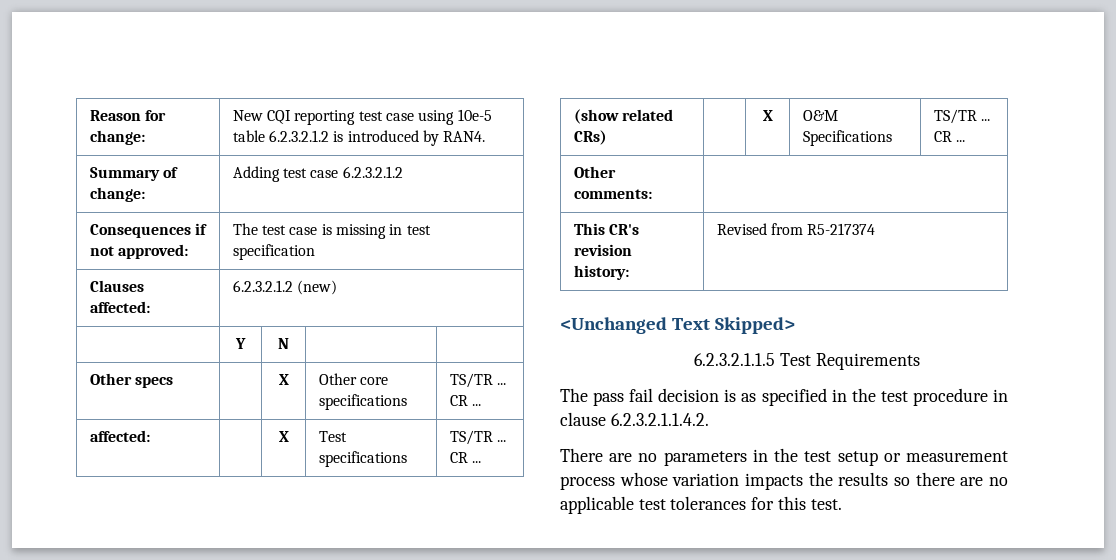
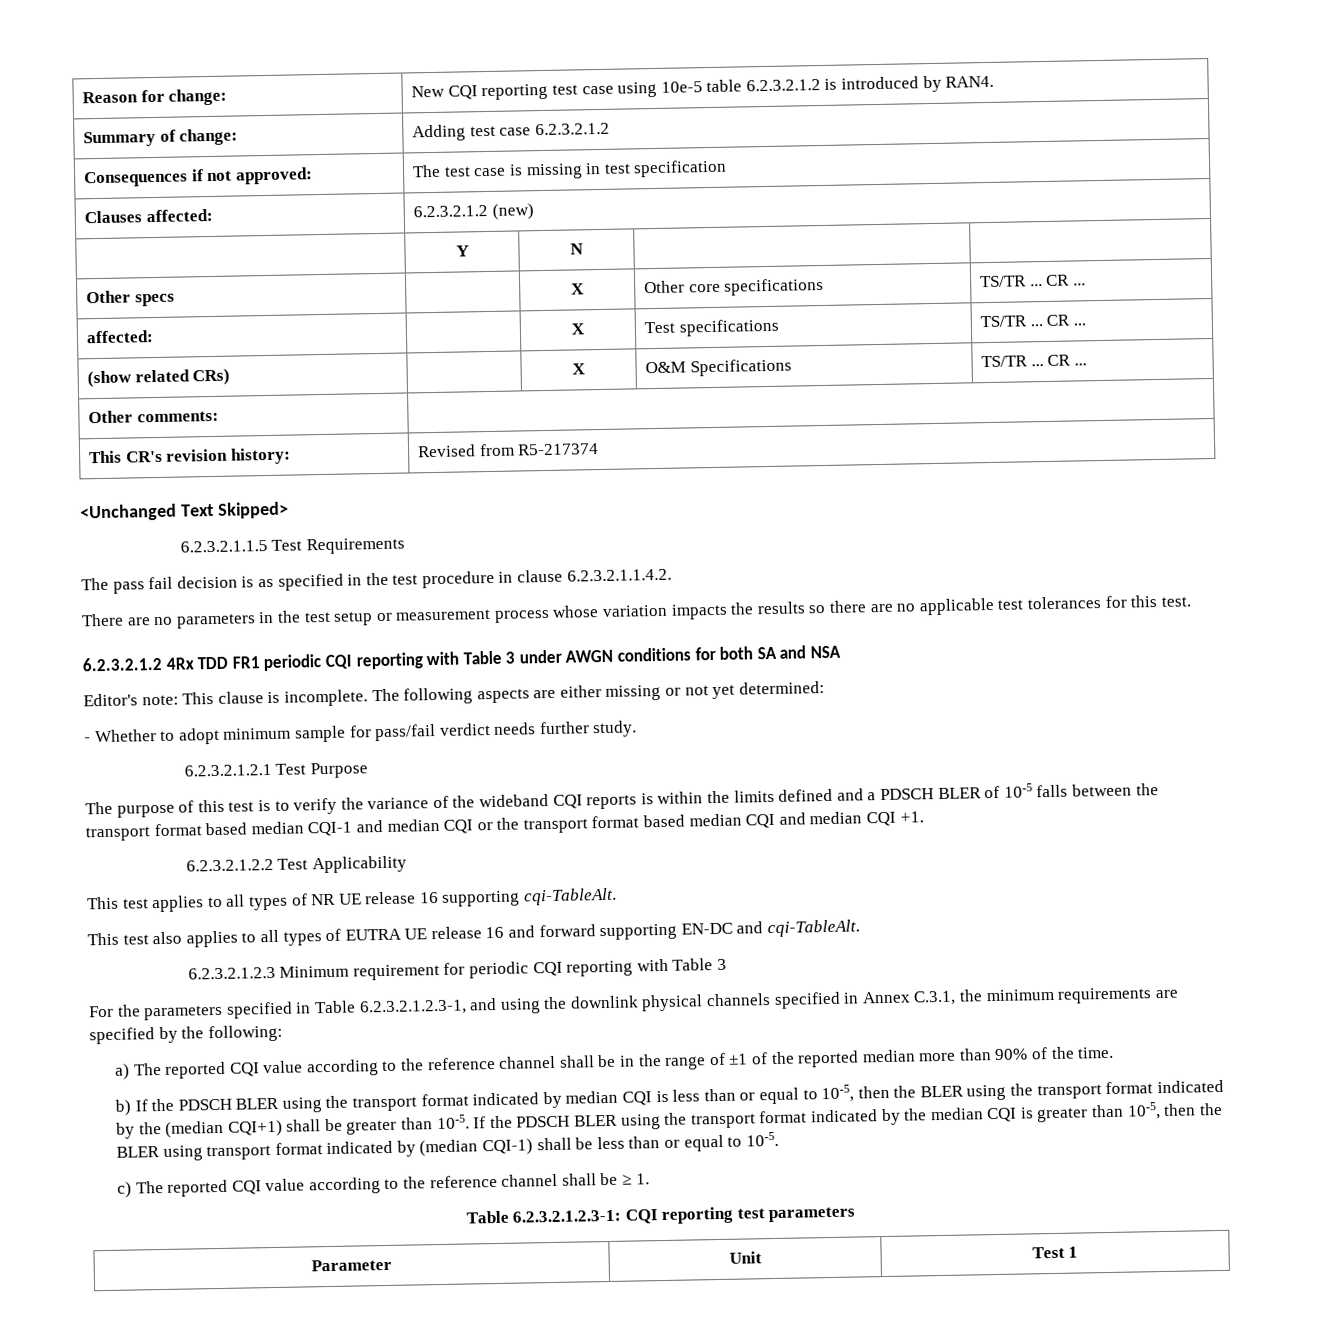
(842, 504) none -> [82,645,842,672] [83,681,825,707] [84,720,638,745] [183,762,368,779] [85,783,1159,818] [85,811,924,842] [185,855,407,874] [87,887,618,913] [87,919,861,948] [187,958,727,981] [89,987,1179,1021] [89,1024,283,1045] [114,1046,1115,1080] [114,1079,1224,1116] [115,1102,1223,1139] [115,1131,779,1161] [116,1172,650,1198] [465,1206,856,1225] [311,1258,392,1272] [728,1251,762,1264] [1031,1246,1079,1259] // 6.2.3.2.1.2 4Rx TDD FR1 periodic CQI reporting with Table 3 under AWGN conditions for both SA and NSA // Editor's note: This clause is incomplete. The following aspects are either missing or not yet determined: // - Whether to adopt minimum sample for pass/fail verdict needs further study. // 6.2.3.2.1.2.1 Test Purpose // The purpose of this test is to verify the variance of the wideband CQI reports is within the limits defined and a PDSCH BLER of 10-5 falls between the transport format based median CQI-1 and median CQI or the transport format based median CQI and median CQI +1. // 6.2.3.2.1.2.2 Test Applicability // This test applies to all types of NR UE release 16 supporting cqi-TableAlt. // This test also applies to all types of EUTRA UE release 16 and forward supporting EN-DC and cqi-TableAlt. // 6.2.3.2.1.2.3 Minimum requirement for periodic CQI reporting with Table 3 // For the parameters specified in Table 6.2.3.2.1.2.3-1, and using the downlink physical channels specified in Annex C.3.1, the minimum requirements are specified by the following: // a) The reported CQI value according to the reference channel shall be in the range of ±1 of the reported median more than 90% of the time. // b) If the PDSCH BLER using the transport format indicated by median CQI is less than or equal to 10-5, then the BLER using the transport format indicated by the (median CQI+1) shall be greater than 10-5. If the PDSCH BLER using the transport format indicated by the median CQI is greater than 10-5, then the BLER using transport format indicated by (median CQI-1) shall be less than or equal to 10-5. // c) The reported CQI value according to the reference channel shall be ≥ 1. // Table 6.2.3.2.1.2.3-1: CQI reporting test parameters // Parameter | Unit | Test 1

